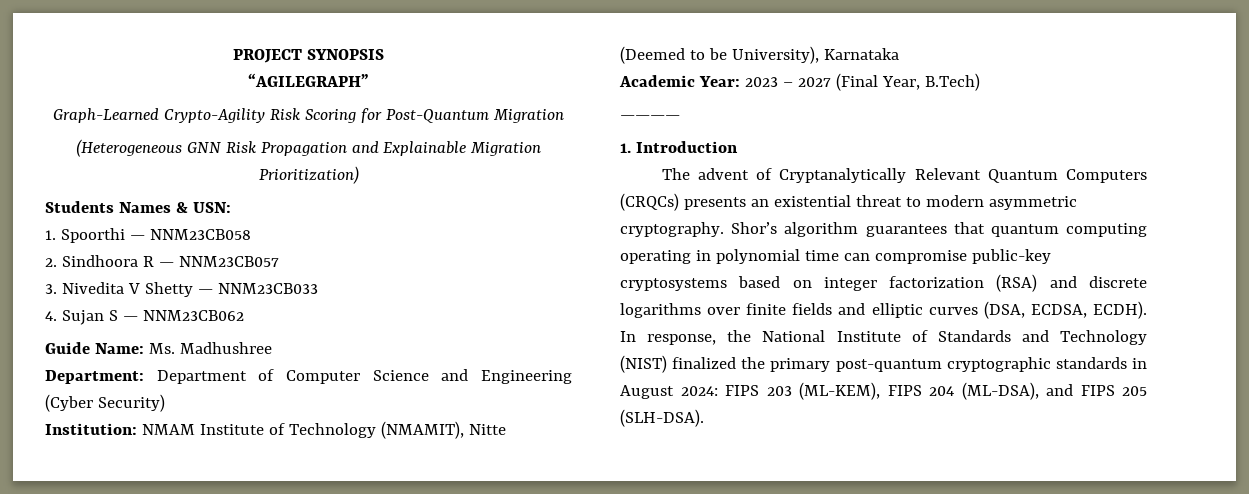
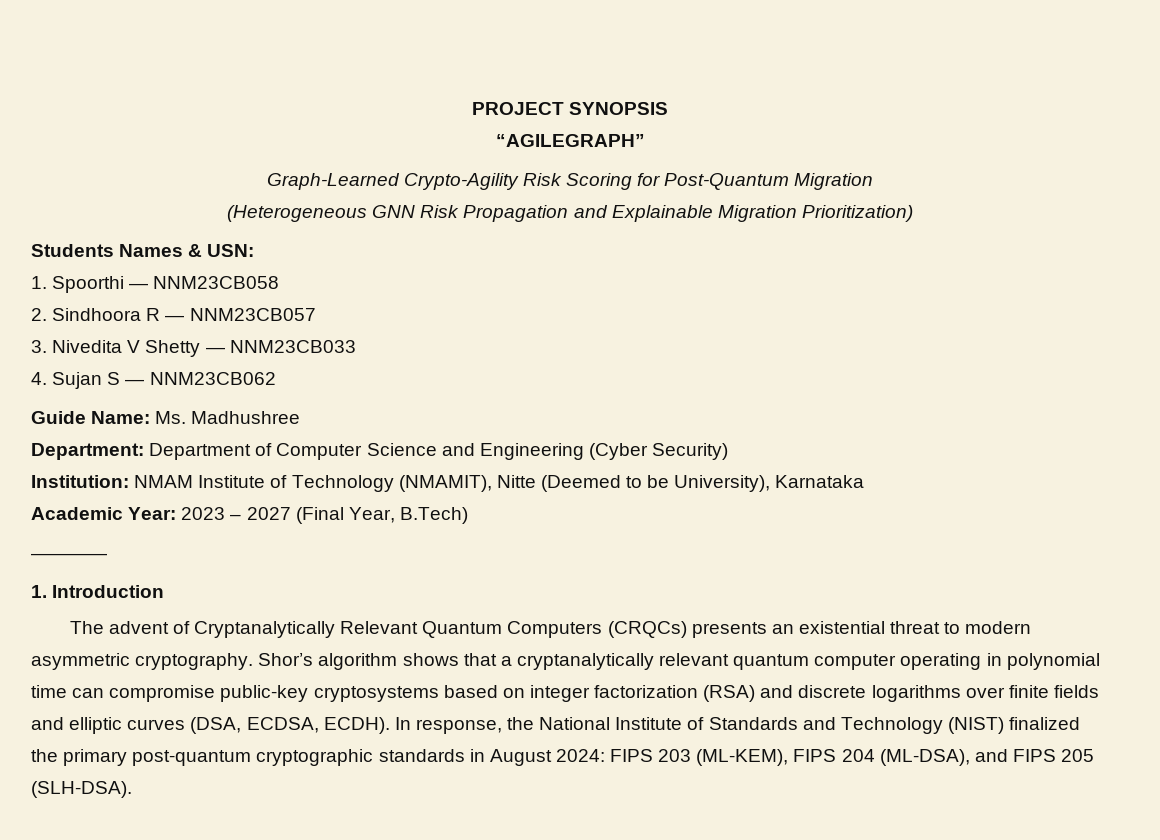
[865,222,1147,237] guarantees that quantum computing -> [402,653,897,670] shows that a cryptanalytically relevant quantum computer

